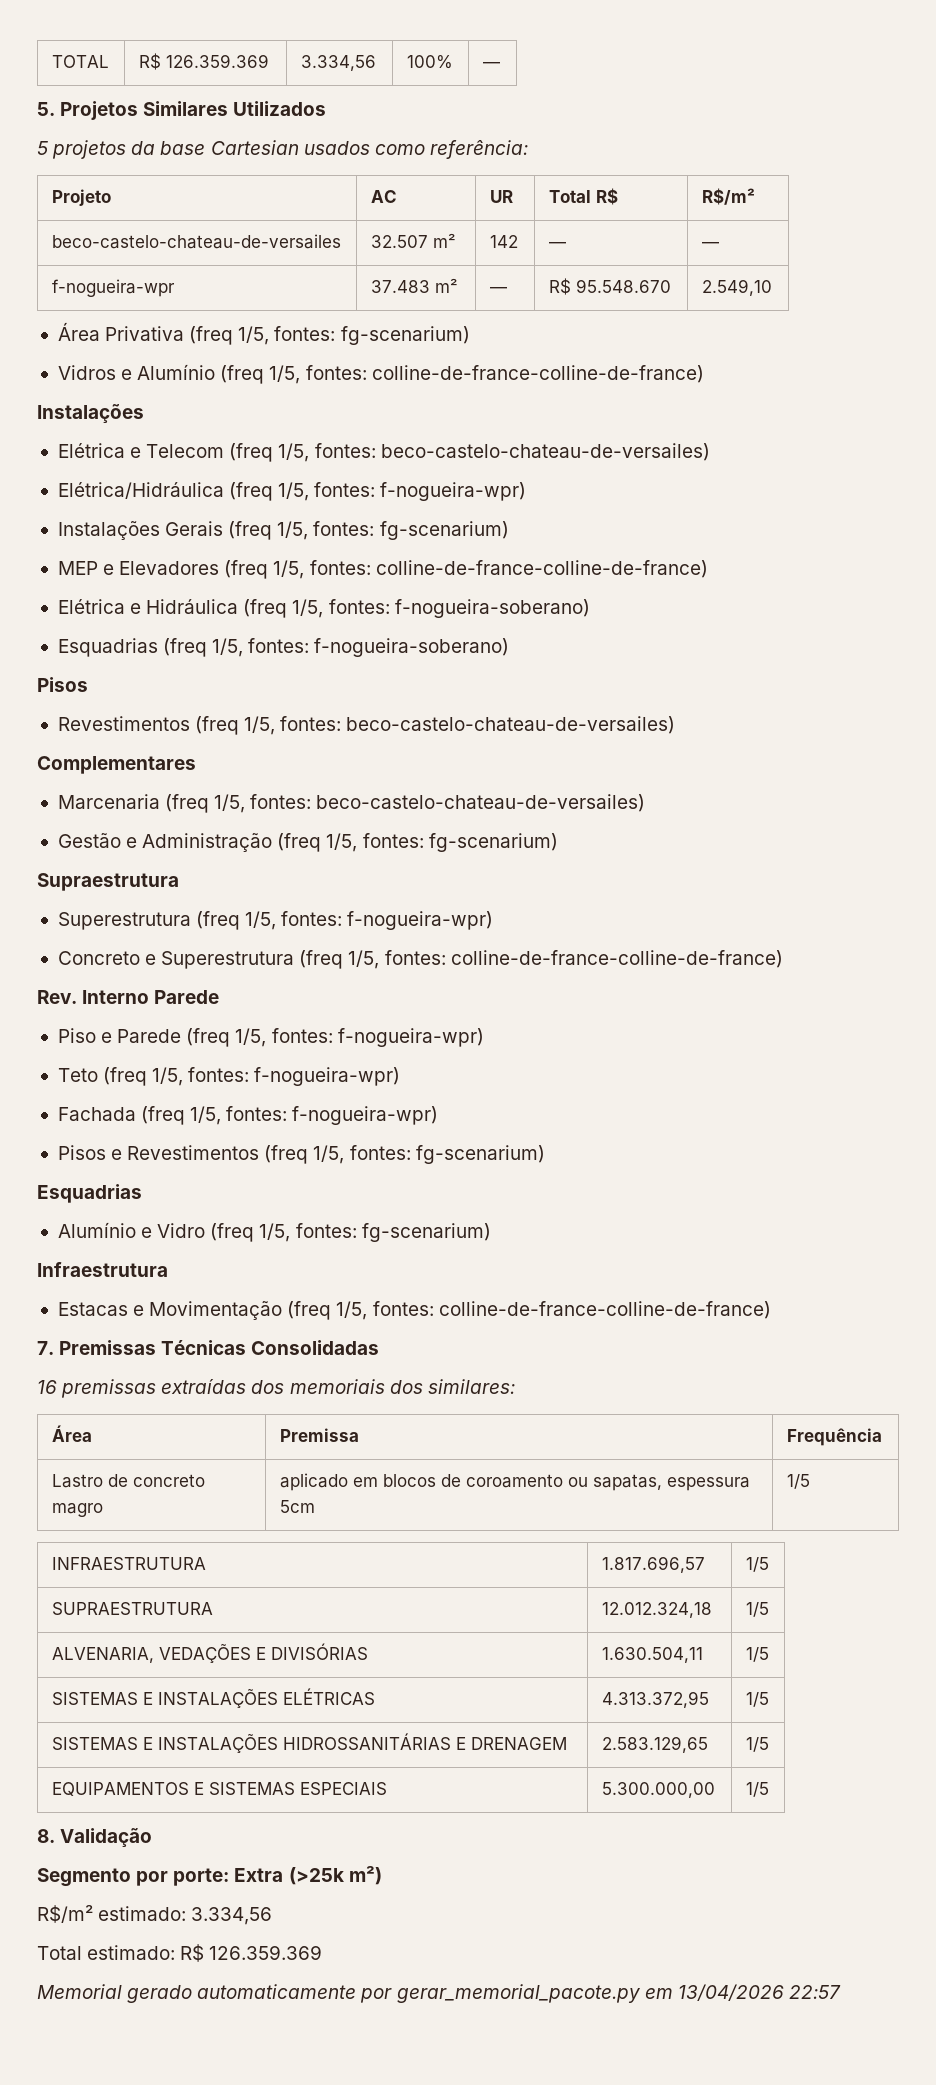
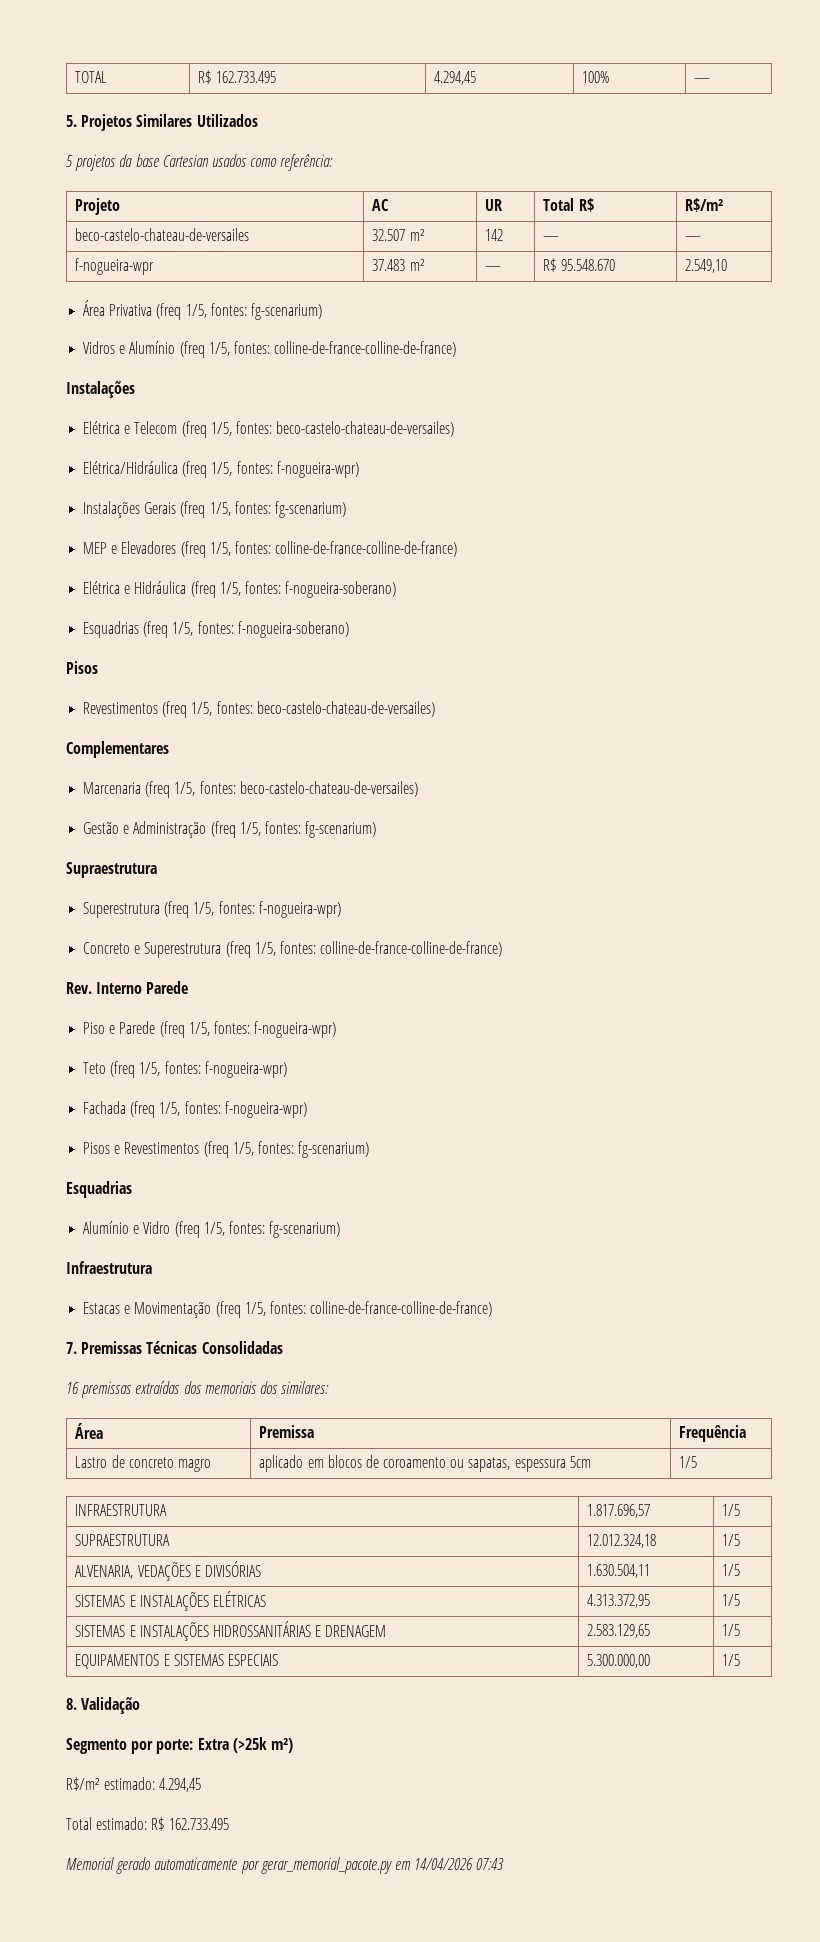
[165,54,269,68] [300,55,376,71] 126.359.369 | 3.334,56 -> [215,71,276,83] [434,71,477,85] 162.733.495 | 4.294,45
[191,1907,273,1925] 3.334,56 -> [159,1778,202,1792] 4.294,45
[209,1945,323,1960] 126.359.369 -> [168,1818,229,1830] 162.733.495
[677,1984,841,2001] 13/04/2026 22:57 -> [414,1858,505,1870] 14/04/2026 07:43

